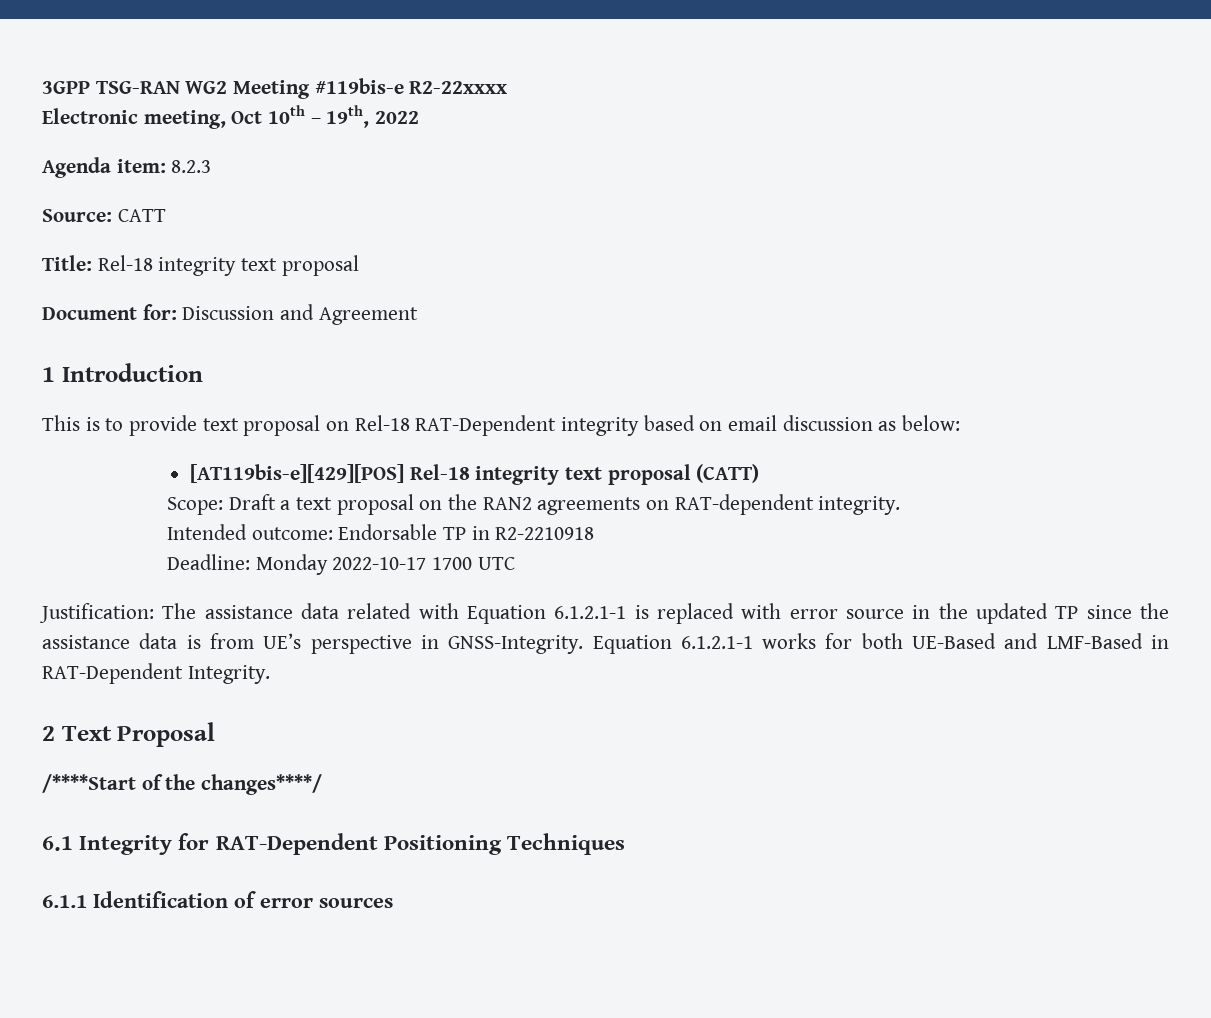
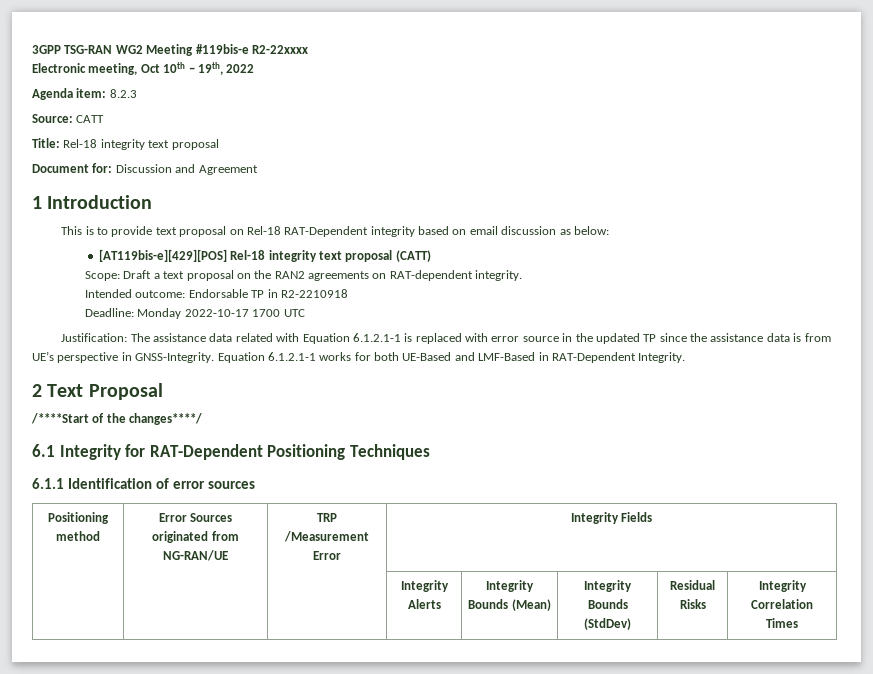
(393, 903) none -> [48,512,109,524] [56,531,100,541] [158,513,233,522] [152,531,239,543] [163,550,228,561] [317,513,337,522] [284,531,369,542] [313,551,341,560] [570,512,653,524] [400,580,449,592] [407,599,441,609] [486,580,534,592] [468,599,551,611] [584,580,632,592] [587,599,628,609] [584,618,631,630] [670,580,715,590] [679,599,706,609] [758,580,807,592] [751,599,813,609] [766,618,798,628] // Positioning method | Error Sources originated from NG-RAN/UE | TRP /Measurement Error | Integrity Fields // | | | Integrity Alerts | Integrity Bounds (Mean) | Integrity Bounds (StdDev) | Residual Risks | Integrity Correlation Times

